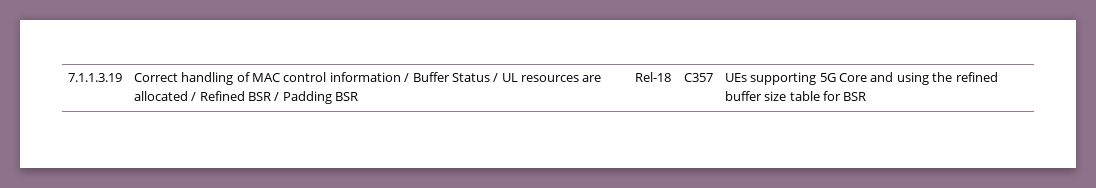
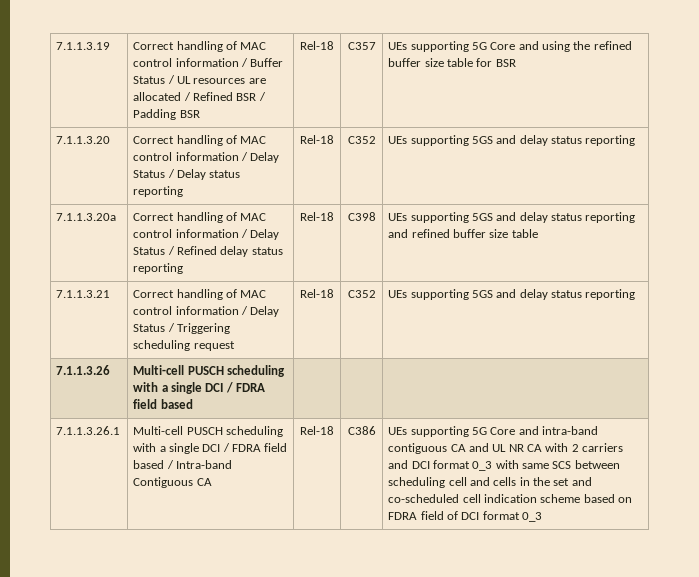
(867, 96) none -> [56,136,111,144] [133,135,267,146] [133,152,280,163] [133,169,241,180] [133,186,184,197] [300,135,334,144] [347,136,376,144] [388,135,636,146] [56,213,117,221] [133,212,267,223] [133,229,280,240] [133,246,283,257] [133,263,184,274] [300,212,334,221] [347,212,376,221] [388,212,636,223] [388,229,538,238] [56,290,111,298] [133,289,267,300] [133,306,280,317] [133,323,230,334] [133,340,235,351] [300,289,334,298] [347,290,376,298] [388,289,636,300] [56,365,111,375] [133,365,285,377] [133,382,265,394] [133,399,193,409] [56,426,121,435] [133,426,283,437] [133,443,288,454] [133,460,232,469] [133,477,212,488] [300,426,334,435] [347,426,376,435] [388,426,598,437] [388,443,624,454] [388,460,620,471] [388,477,592,488] [388,494,632,503] [388,511,542,522] // 7.1.1.3.20 | Correct handling of MAC control information / Delay Status / Delay status reporting | Rel-18 | C352 | UEs supporting 5GS and delay status reporting // 7.1.1.3.20a | Correct handling of MAC control information / Delay Status / Refined delay status reporting | Rel-18 | C398 | UEs supporting 5GS and delay status reporting and refined buffer size table // 7.1.1.3.21 | Correct handling of MAC control information / Delay Status / Triggering scheduling request | Rel-18 | C352 | UEs supporting 5GS and delay status reporting // 7.1.1.3.26 | Multi-cell PUSCH scheduling with a single DCI / FDRA field based | | | // 7.1.1.3.26.1 | Multi-cell PUSCH scheduling with a single DCI / FDRA field based / Intra-band Contiguous CA | Rel-18 | C386 | UEs supporting 5G Core and intra-band contiguous CA and UL NR CA with 2 carriers and DCI format 0_3 with same SCS between scheduling cell and cells in the set and co-scheduled cell indication scheme based on FDRA field of DCI format 0_3

